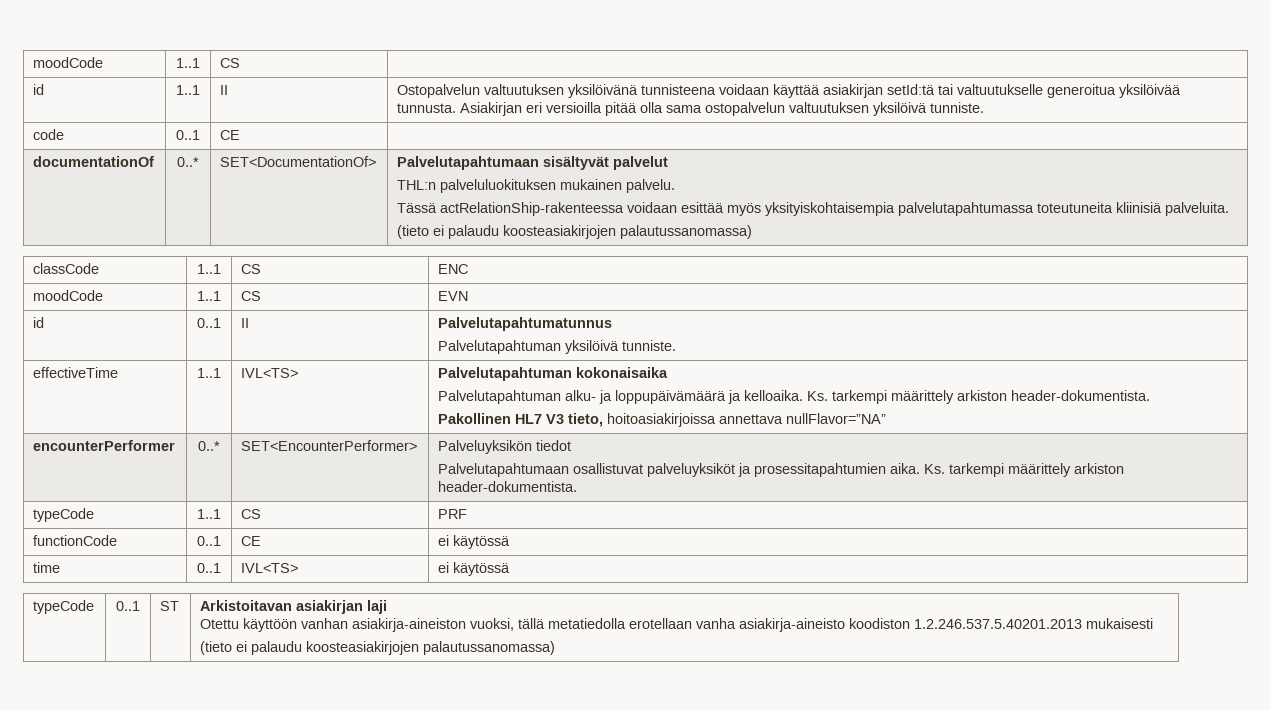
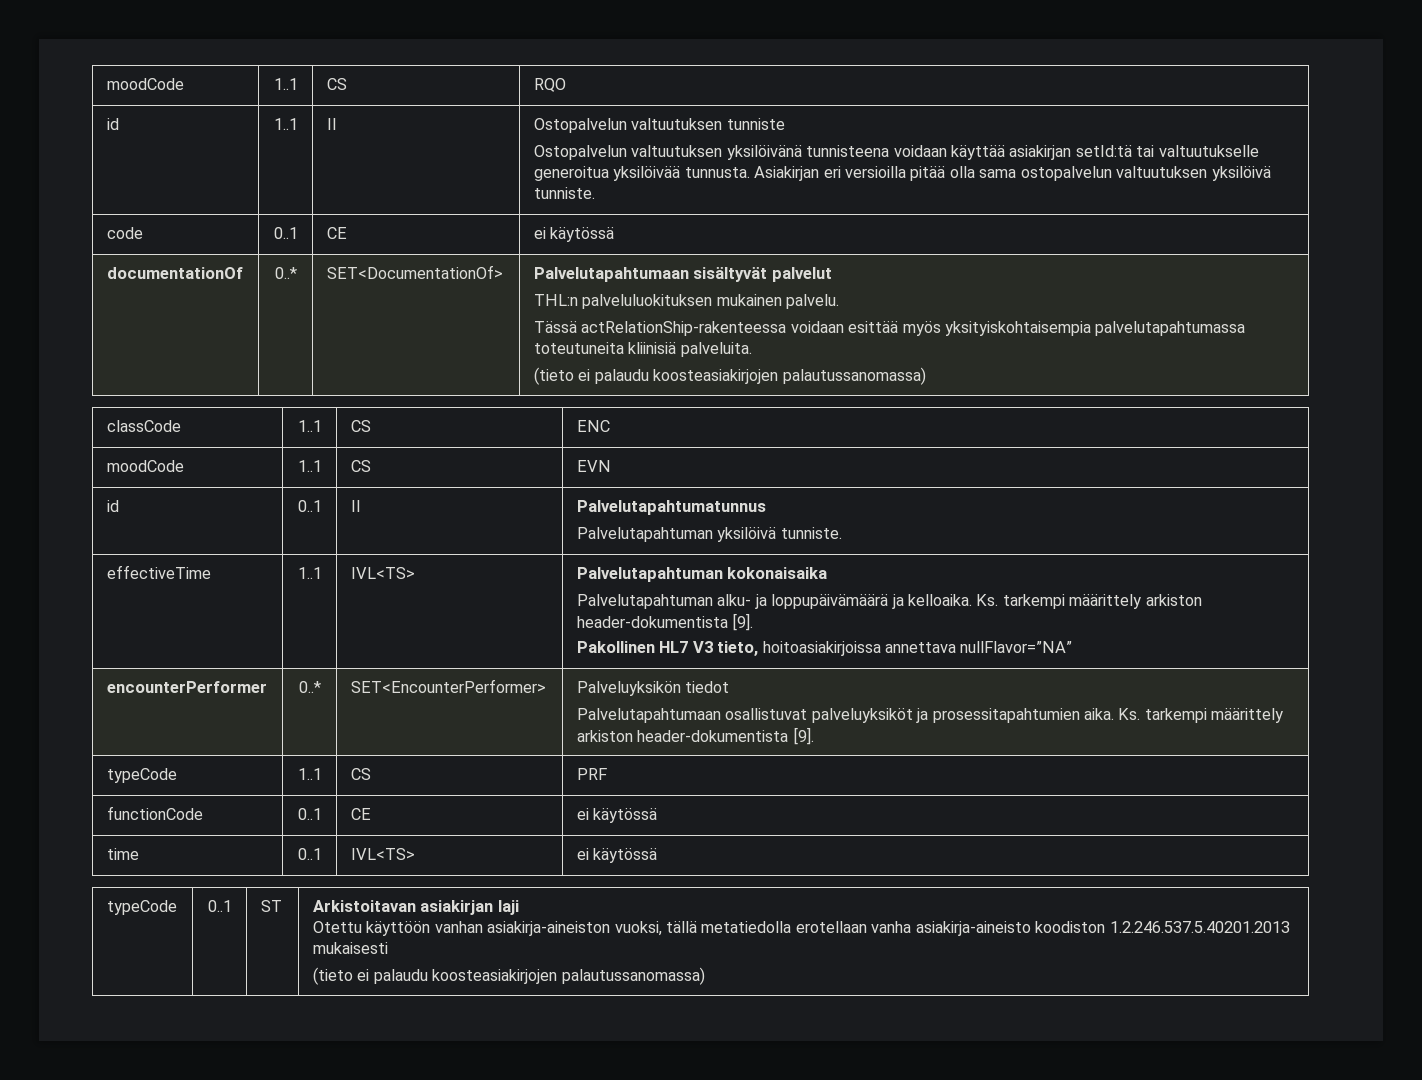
[33,57,104,68] [176,58,200,68] [220,58,241,68] moodCode | 1..1 | CS | -> [106,78,184,90] [273,78,298,90] [326,78,347,90] [533,78,566,92] moodCode | 1..1 | CS | RQO
(565, 89) none -> [726,118,785,130] [533,145,723,160] tunniste // Ostopalvelun valtuutuksen
(241, 135) none -> [533,227,615,242] ei käytössä
[1011,390,1151,401] header-dokumentista. -> [576,613,754,631] header-dokumentista [9].
[438,481,578,492] header-dokumentista. -> [637,727,814,745] header-dokumentista [9].

